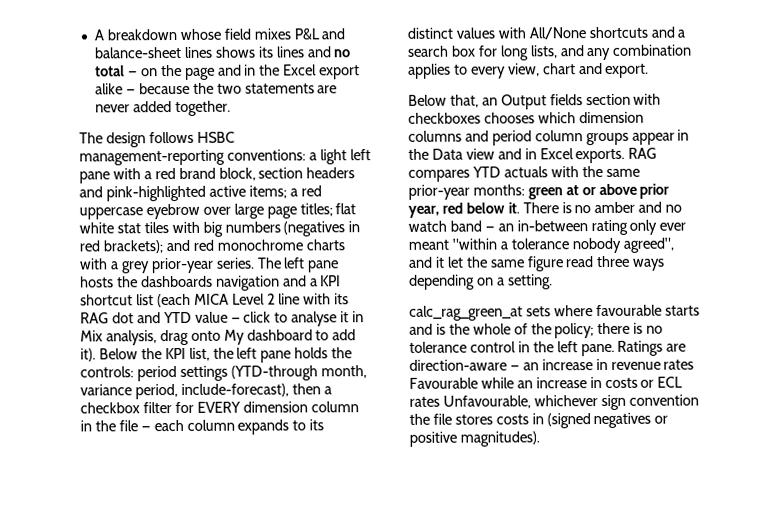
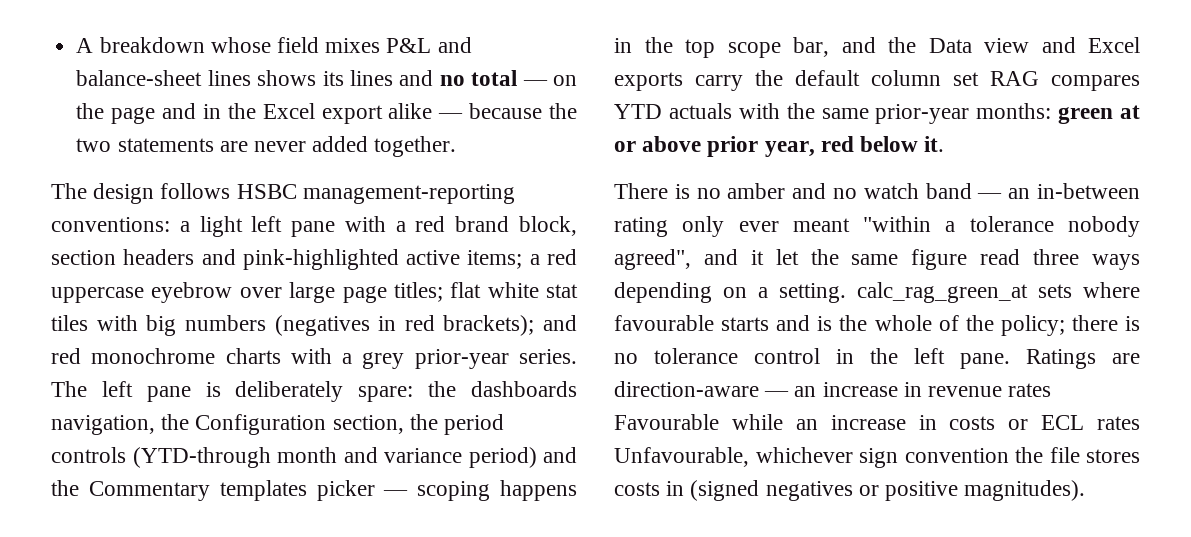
[80,275,342,291] [80,293,350,308] [80,311,365,327] [80,329,357,346] [80,347,353,363] [80,365,367,382] [80,383,332,400] [80,401,359,414] [80,419,325,435] [407,26,686,40] [407,44,693,61] [408,62,650,79] [408,93,662,110] [408,111,644,124] [408,129,690,146] [408,148,626,164] hosts the dashboards navigation and a KPI shortcut list (each MICA Level 2 line with its RAG dot and YTD value — click to analyse it in Mix analysis, drag onto My dashboard to add it). Below the KPI list, the left pane holds the controls: period settings (YTD-through month, variance period, include-forecast), then a checkbox filter for EVERY dimension column in the file — each column expands to its distinct values with All/None shortcuts and a search box for long lists, and any combination applies to every view, chart and export. // Below that, an Output fields section with checkboxes chooses which dimension columns and period column groups appear in the Data view and in Excel exports. -> [205,381,577,402] [51,414,505,435] [51,447,577,468] [51,480,577,501] [614,37,1140,58] [614,70,979,91] is deliberately spare: the dashboards navigation, the Configuration section, the period controls (YTD-through month and variance period) and the Commentary templates picker — scoping happens in the top scope bar, and the Data view and Excel exports carry the default column set
(520, 208) none -> (945, 144) //
(553, 282) // -> (846, 293) none

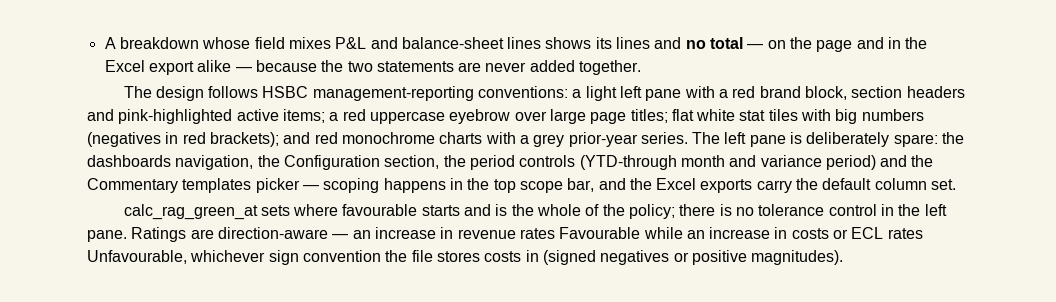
[928,37,1076,53] Data view and -> (652, 184) none
[953,71,1140,91] [614,103,1140,124] [614,136,945,157] [614,183,1140,199] [614,216,1140,237] [614,249,1140,270] [614,282,846,303] set RAG compares YTD actuals with the same prior-year months: green at or above prior year, red below it. // There is no amber and no watch band — an in-between rating only ever meant "within a tolerance nobody agreed", and it let the same figure read three ways depending on a setting. -> [931,179,957,190] set. //

